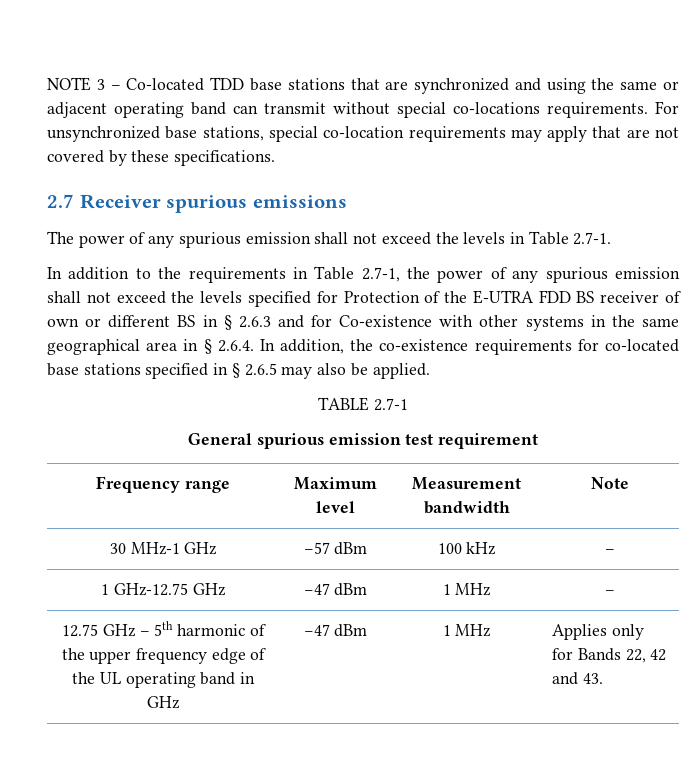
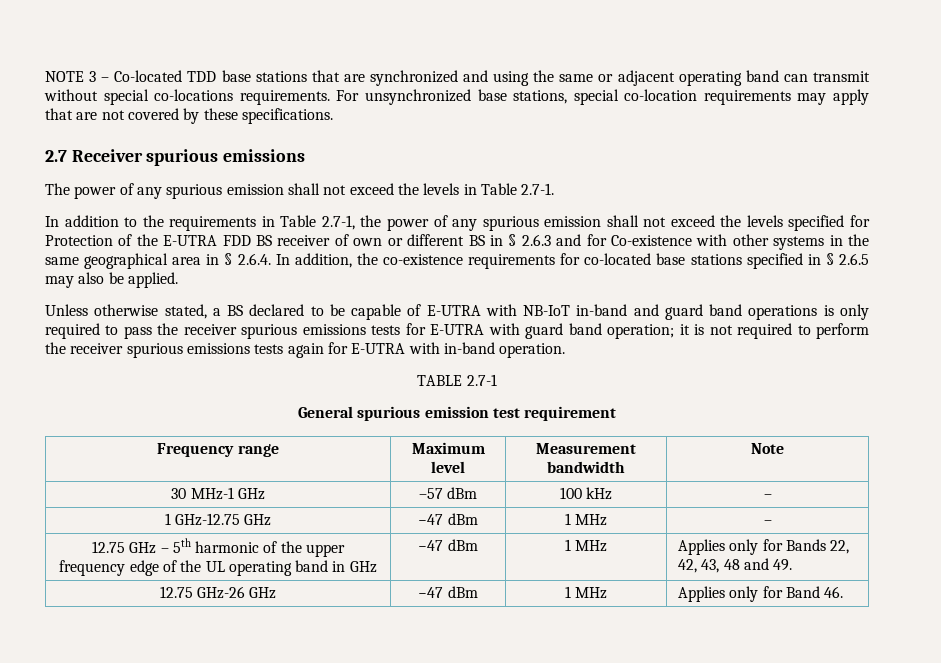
(430, 371) none -> [45,304,870,320] [45,323,870,339] [45,342,566,358] // Unless otherwise stated, a BS declared to be capable of E-UTRA with NB-IoT in-band and guard band operations is only required to pass the receiver spurious emissions tests for E-UTRA with guard band operation; it is not required to perform the receiver spurious emissions tests again for E-UTRA with in-band operation.
[650,649,667,661] [552,672,603,685] 42 and 43. -> [678,558,793,573] [159,586,277,599] [418,586,478,598] [564,586,608,599] [678,586,844,602] 42, 43, 48 and 49. // 12.75 GHz-26 GHz | −47 dBm | 1 MHz | Applies only for Band 46.

